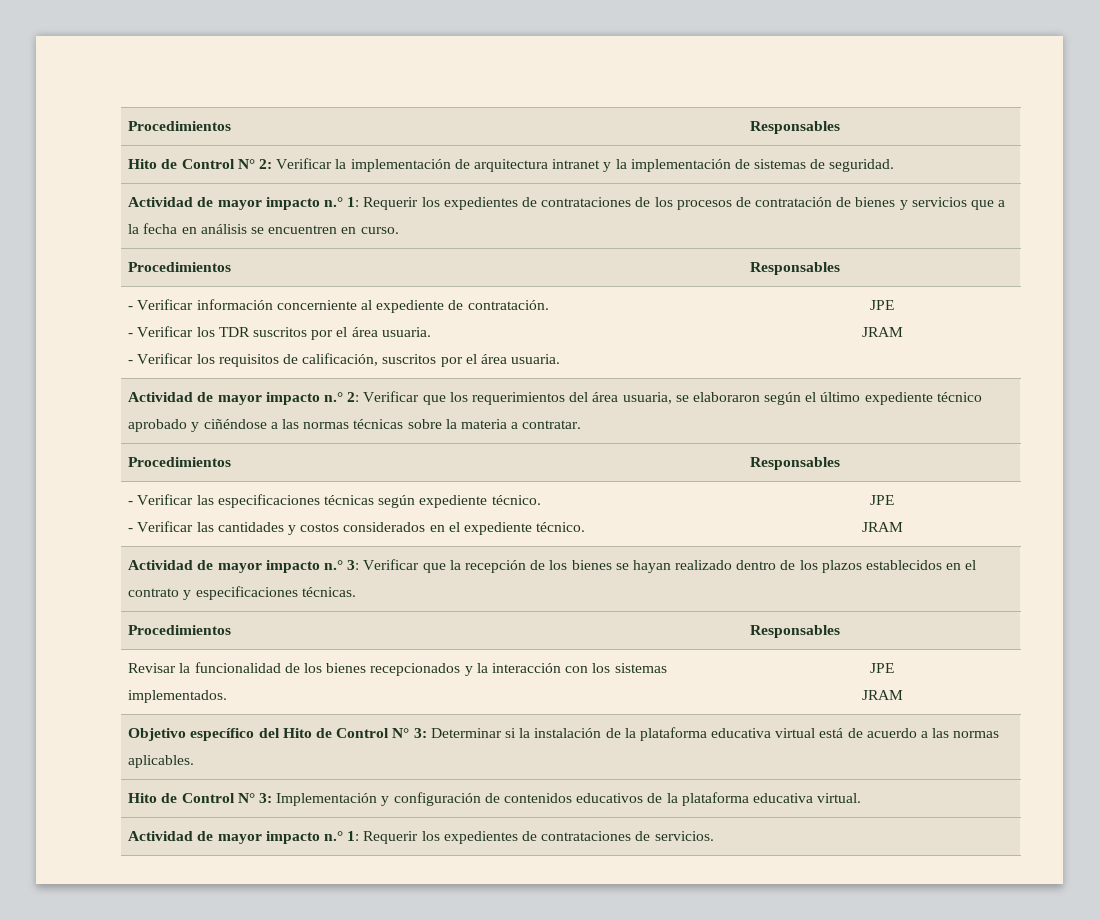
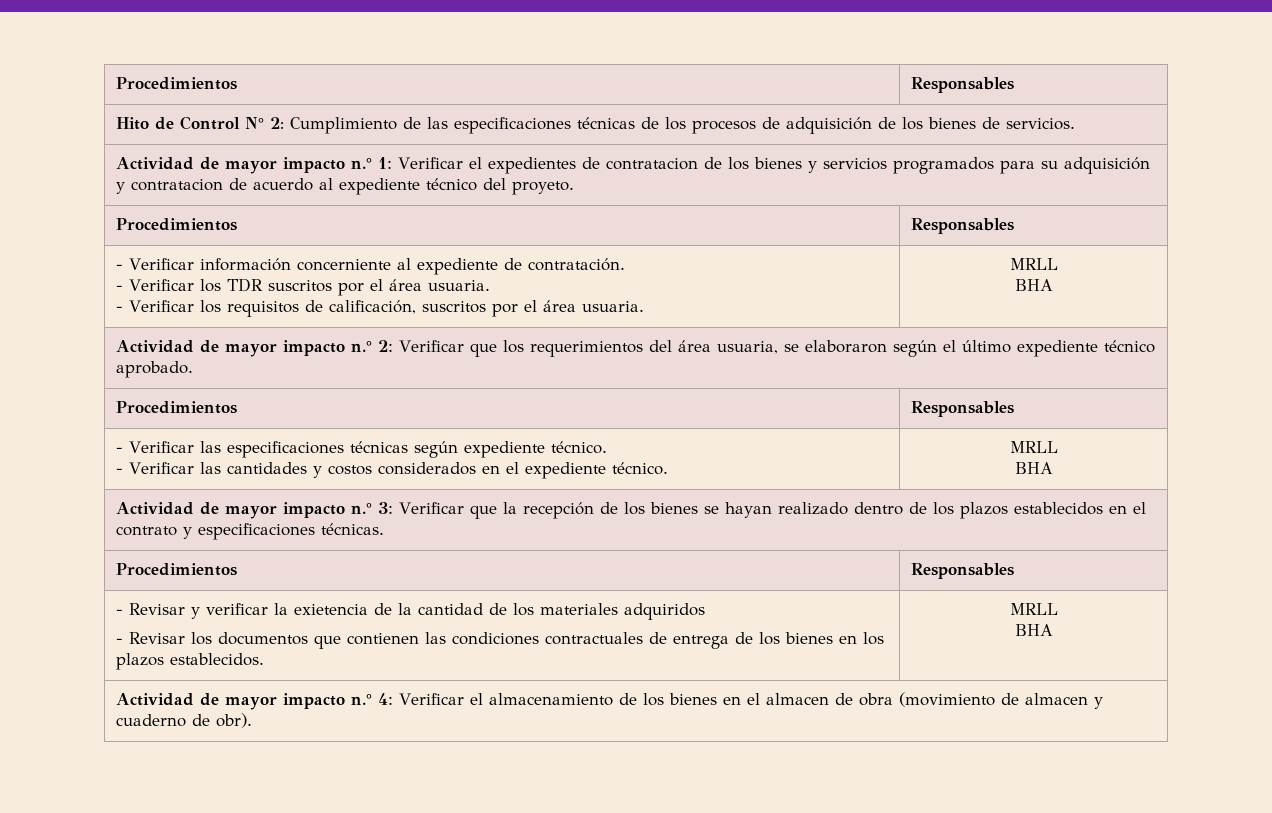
[276,158,895,172] [128,197,1006,210] [128,223,399,234] Verificar la implementación de arquitectura intranet y la implementación de sistemas de seguridad. // Actividad de mayor impacto n.° 1: Requerir los expedientes de contrataciones de los procesos de contratación de bienes y servicios que a la fecha en análisis se encuentren en curso. -> [289,117,1075,134] [115,157,1150,174] [115,178,574,195] Cumplimiento de las especificaciones técnicas de los procesos de adquisición de los bienes de servicios. // Actividad de mayor impacto n.° 1: Verificar el expedientes de contratacion de los bienes y servicios programados para su adquisición y contratacion de acuerdo al expediente técnico del proyeto.
[870,300,894,310] [861,327,903,337] JPE // JRAM -> [1009,258,1058,270] [1014,279,1053,291] MRLL // BHA
[128,419,582,432] aprobado y ciñéndose a las normas técnicas sobre la materia a contratar. -> [115,361,193,378] aprobado.
[870,495,894,505] [861,522,903,532] JPE // JRAM -> [1009,441,1058,453] [1014,462,1053,474] MRLL // BHA
[128,662,667,676] [128,690,228,703] [870,663,894,673] [861,690,903,700] [128,727,1000,741] [128,755,195,768] [128,792,862,806] [128,831,714,844] Revisar la funcionalidad de los bienes recepcionados y la interacción con los sistemas implementados. | JPE // JRAM // Objetivo específico del Hito de Control N° 3: Determinar si la instalación de la plataforma educativa virtual está de acuerdo a las normas aplicables. // Hito de Control N° 3: Implementación y configuración de contenidos educativos de la plataforma educativa virtual. // Actividad de mayor impacto n.° 1: Requerir los expedientes de contrataciones de servicios. -> [115,603,705,620] [115,632,884,649] [115,653,264,670] [1009,603,1058,615] [1014,624,1053,636] [115,692,1103,710] [115,713,252,728] - Revisar y verificar la exietencia de la cantidad de los materiales adquiridos // - Revisar los documentos que contienen las condiciones contractuales de entrega de los bienes en los plazos establecidos. | MRLL // BHA // Actividad de mayor impacto n.° 4: Verificar el almacenamiento de los bienes en el almacen de obra (movimiento de almacen y cuaderno de obr).

